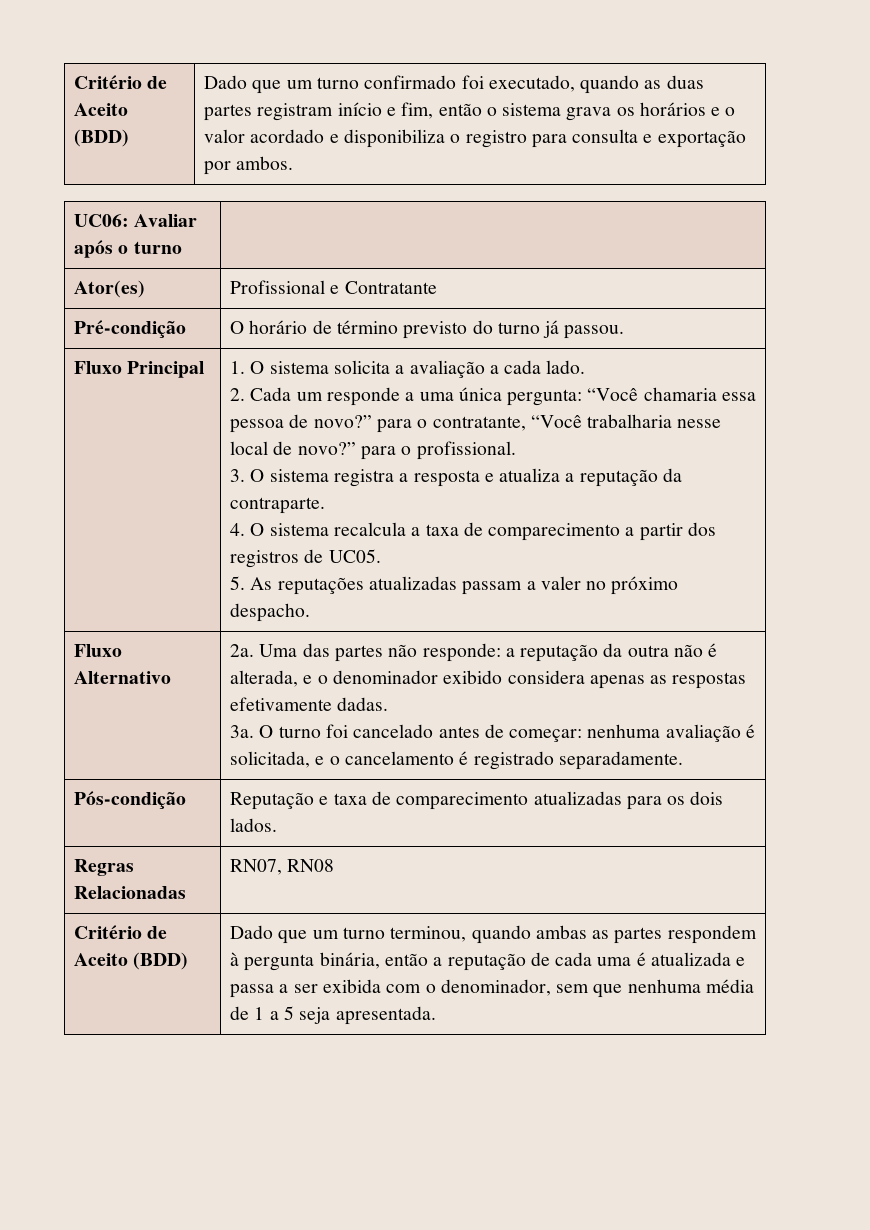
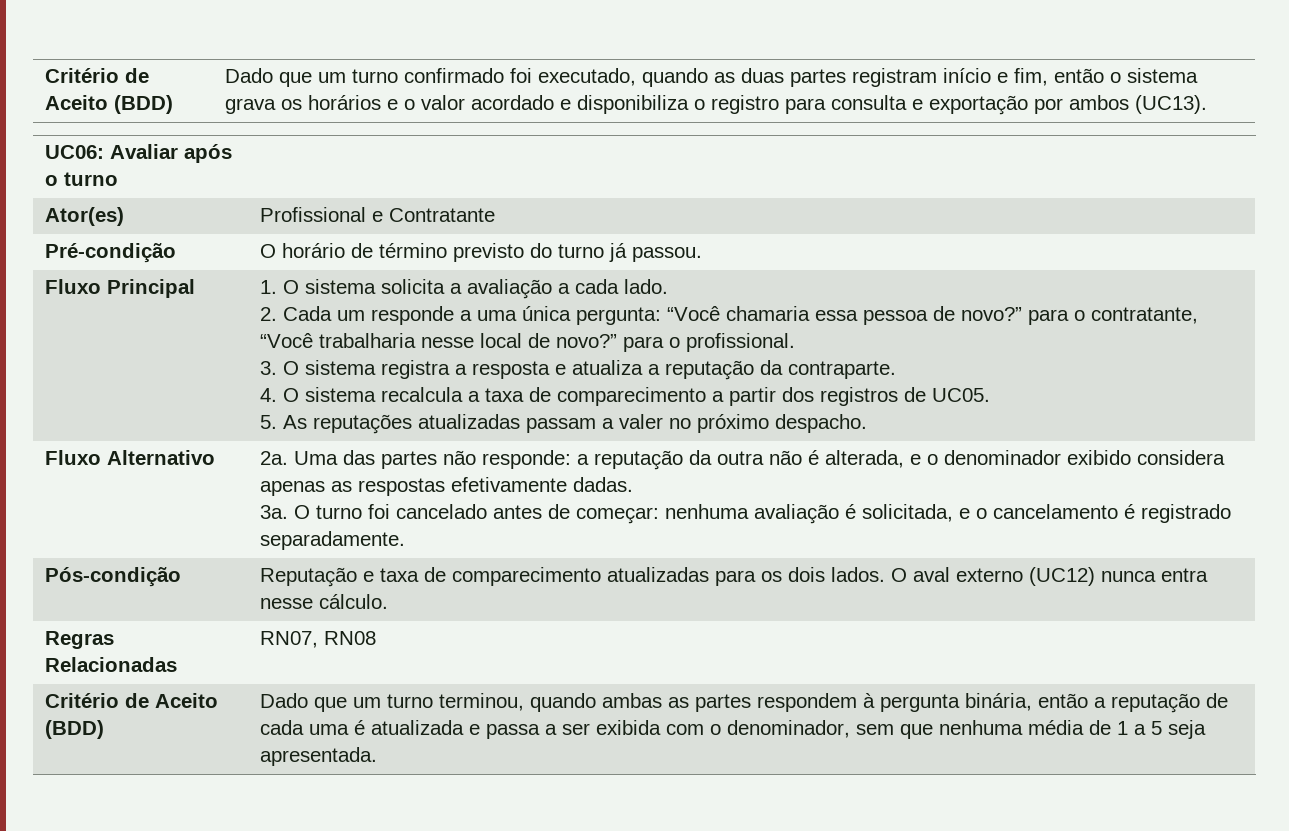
[236,156,294,170] ambos. -> [1069,95,1208,114] ambos (UC13).
(278, 825) none -> [891,567,1209,586] [260,594,389,609] O aval externo (UC12) nunca entra nesse cálculo.

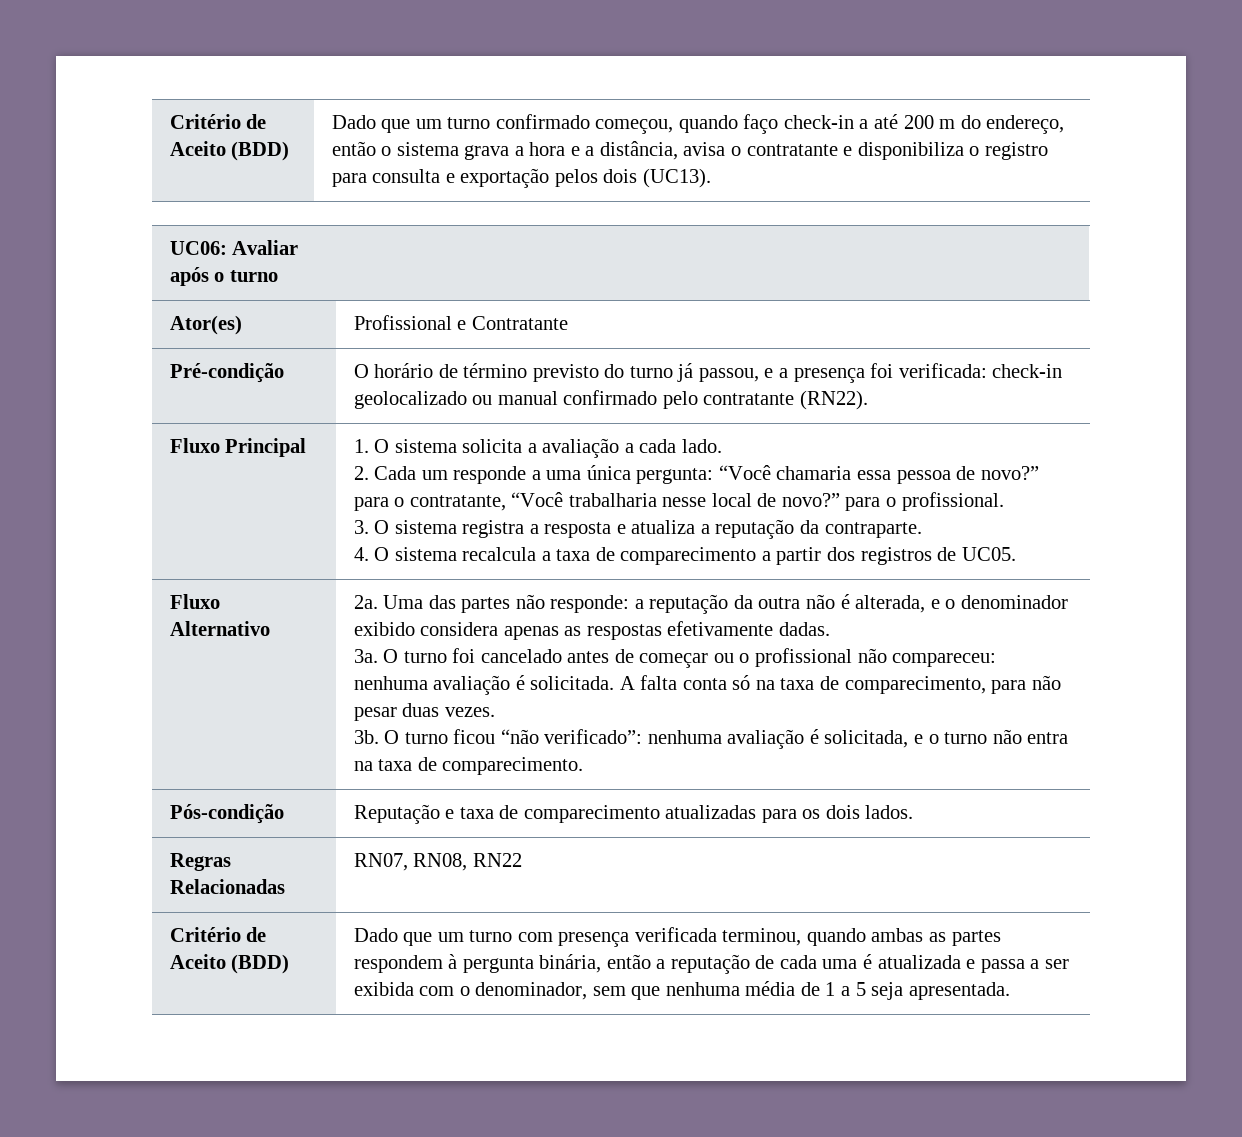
[510,68,1199,87] [225,95,555,114] foi executado, quando as duas partes registram início e fim, então o sistema grava os horários e o valor acordado -> [595,114,1065,134] [331,141,838,160] começou, quando faço check-in a até 200 m do endereço, então o sistema grava a hora e a distância, avisa o contratante
[1034,95,1130,114] por ambos -> [554,169,638,187] pelos dois
[632,247,703,262] passou. -> [698,363,1063,383] [353,390,868,410] passou, e a presença foi verificada: check-in geolocalizado ou manual confirmado pelo contratante (RN22).
[260,414,868,434] // 5. As reputações atualizadas passam a valer no próximo despacho. -> (1016, 554) none
[576,507,660,524] começar: -> [639,648,997,668] [353,675,1061,695] [353,703,495,721] [353,729,643,744] começar ou o profissional não compareceu: nenhuma avaliação é solicitada. A falta conta só na taxa de comparecimento, para não pesar duas vezes. // 3b. O turno ficou “não verificado”:
[993,504,1232,523] [260,531,406,550] cancelamento é registrado separadamente. -> [944,729,1069,744] [353,757,584,775] turno não entra na taxa de comparecimento.
[891,567,1209,586] [260,594,389,609] O aval externo (UC12) nunca entra nesse cálculo. -> (914, 812) none
[324,631,377,645] [45,693,219,708] [45,720,105,739] [260,693,434,712] RN08 // Critério de Aceito (BDD) | Dado que um turno -> [413,853,522,871] [169,927,267,942] [169,954,290,974] [353,927,717,947] RN08, RN22 // Critério de Aceito (BDD) | Dado que um turno com presença verificada

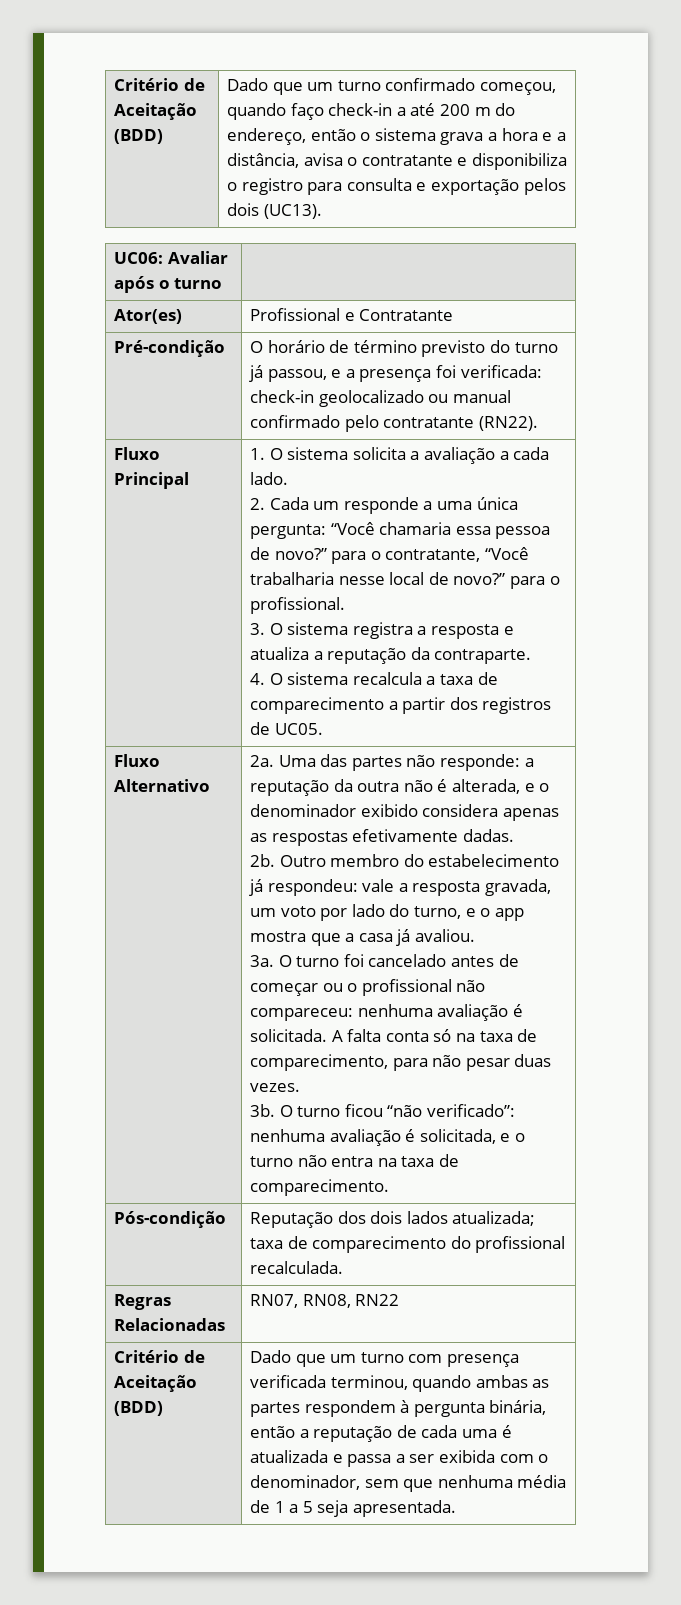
[169,114,267,129] [169,141,226,156] Critério de Aceito -> [113,78,205,91] [113,103,197,120] Critério de Aceitação
(830, 629) none -> [249,854,560,867] [248,879,551,896] [249,904,524,921] [249,929,475,946] // 2b. Outro membro do estabelecimento já respondeu: vale a resposta gravada, um voto por lado do turno, e o app mostra que a casa já avaliou.
[445,805,914,823] e taxa de comparecimento atualizadas para os dois lados. -> [337,1211,536,1226] [249,1236,566,1253] [249,1261,343,1274] dos dois lados atualizada; taxa de comparecimento do profissional recalculada.
[169,954,226,969] Aceito -> [113,1375,197,1392] Aceitação

